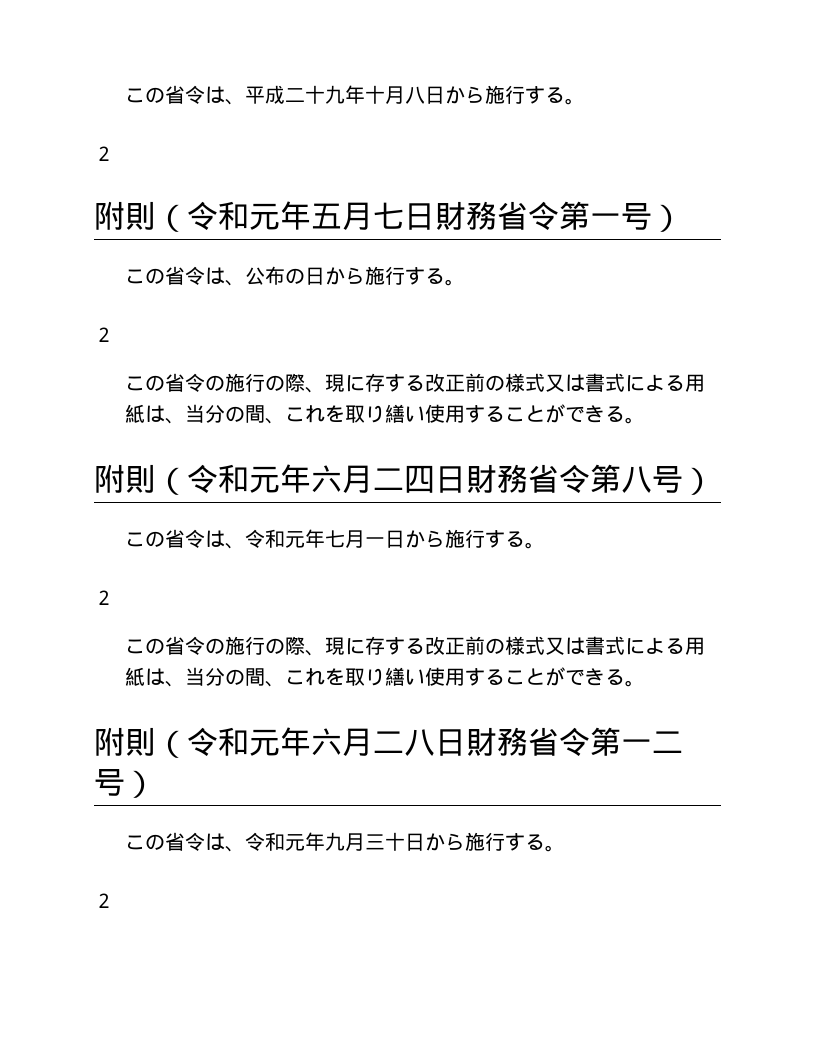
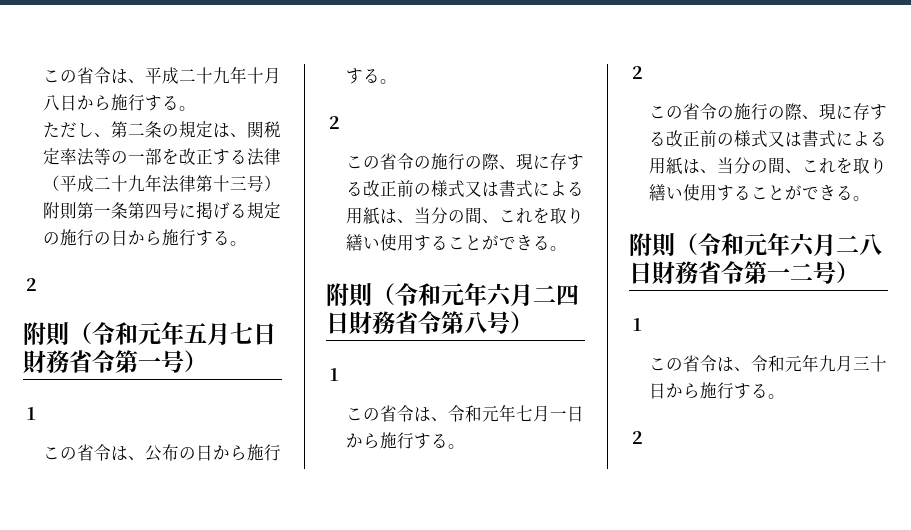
(586, 101) none -> [43,121,282,138] [43,148,282,166] [43,174,282,193] [43,201,282,220] [43,229,248,246] // ただし、第二条の規定は、関税定率法等の一部を改正する法律（平成二十九年法律第十三号）附則第一条第四号に掲げる規定の施行の日から施行する。
(683, 218) none -> [23,407,40,420] // １
(714, 481) none -> [326,368,343,381] // １
(156, 784) none -> [629,318,646,331] // １

